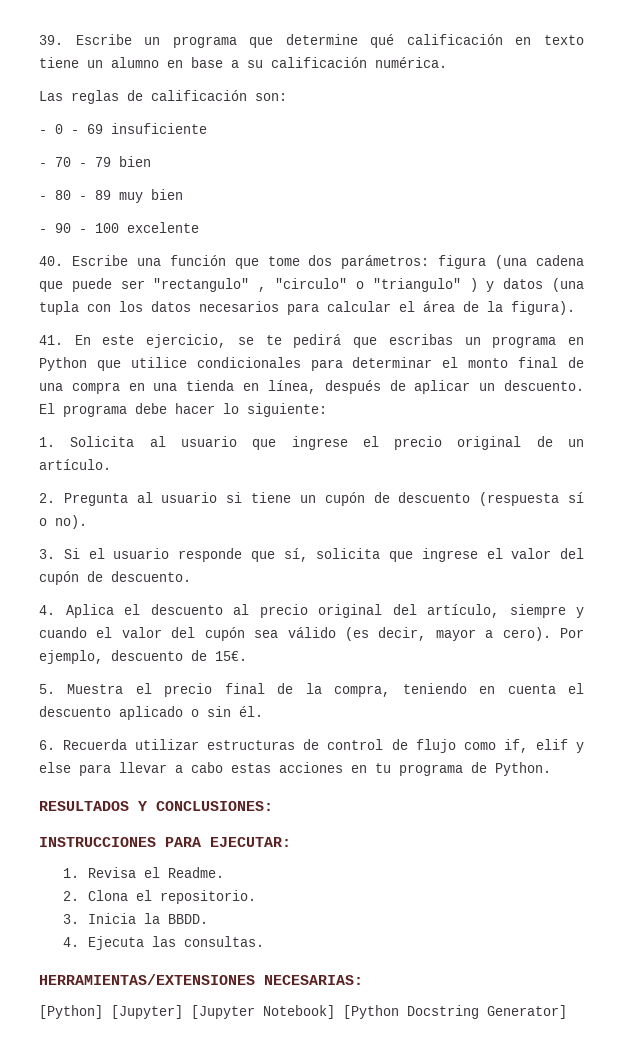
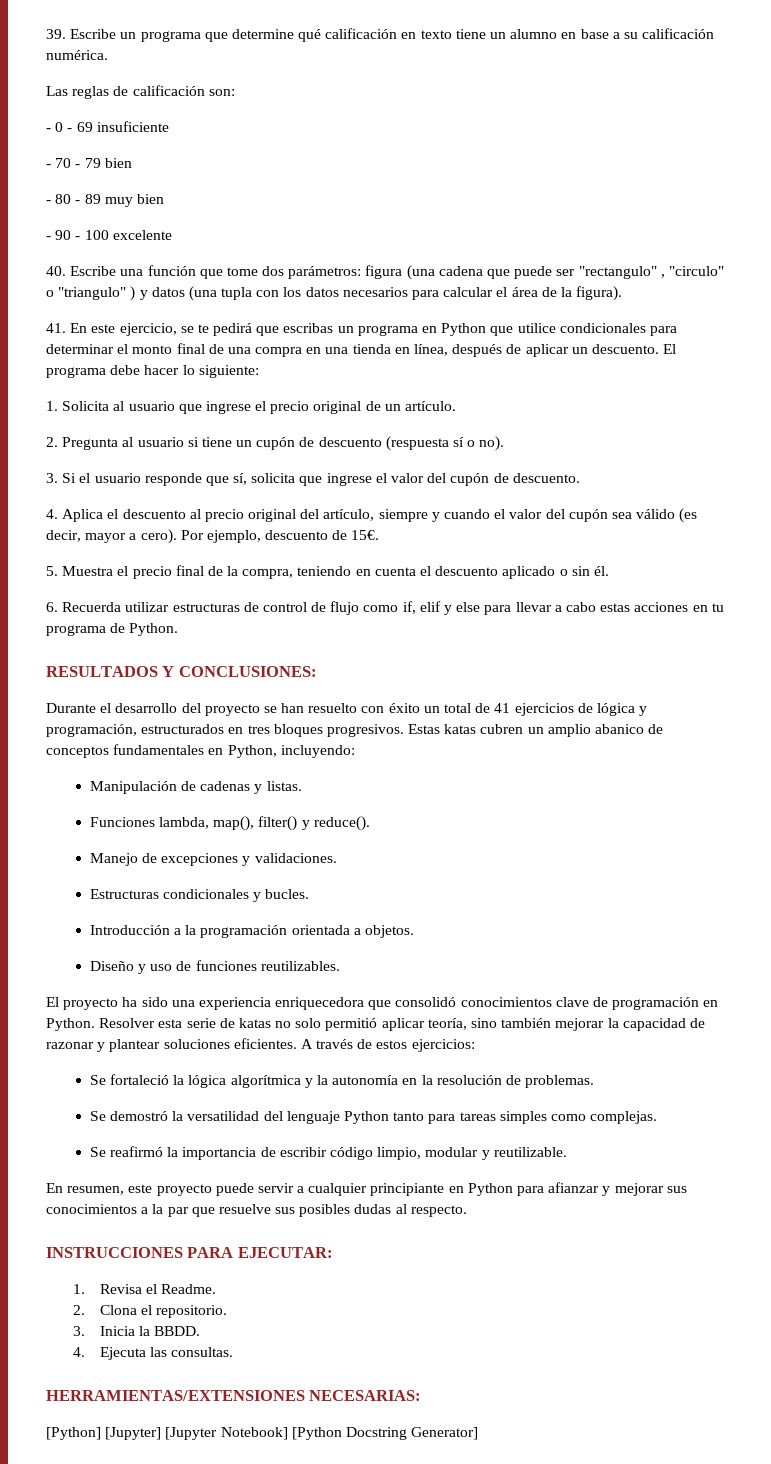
(273, 806) none -> [46,703,648,716] [46,724,664,737] [46,744,355,758] [89,781,302,794] [89,816,370,831] [89,853,337,866] [89,889,310,902] [89,925,415,938] [89,960,340,974] [46,997,719,1010] [46,1018,705,1031] [46,1038,475,1052] [89,1074,595,1088] [89,1111,658,1124] [89,1146,567,1160] [46,1182,687,1196] [46,1204,467,1217] // Durante el desarrollo del proyecto se han resuelto con éxito un total de 41 ejercicios de lógica y programación, estructurados en tres bloques progresivos. Estas katas cubren un amplio abanico de conceptos fundamentales en Python, incluyendo: // Manipulación de cadenas y listas. // Funciones lambda, map(), filter() y reduce(). // Manejo de excepciones y validaciones. // Estructuras condicionales y bucles. // Introducción a la programación orientada a objetos. // Diseño y uso de funciones reutilizables. // El proyecto ha sido una experiencia enriquecedora que consolidó conocimientos clave de programación en Python. Resolver esta serie de katas no solo permitió aplicar teoría, sino también mejorar la capacidad de razonar y plantear soluciones eficientes. A través de estos ejercicios: // Se fortaleció la lógica algorítmica y la autonomía en la resolución de problemas. // Se demostró la versatilidad del lenguaje Python tanto para tareas simples como complejas. // Se reafirmó la importancia de escribir código limpio, modular y reutilizable. // En resumen, este proyecto puede servir a cualquier principiante en Python para afianzar y mejorar sus conocimientos a la par que resuelve sus posibles dudas al respecto.

